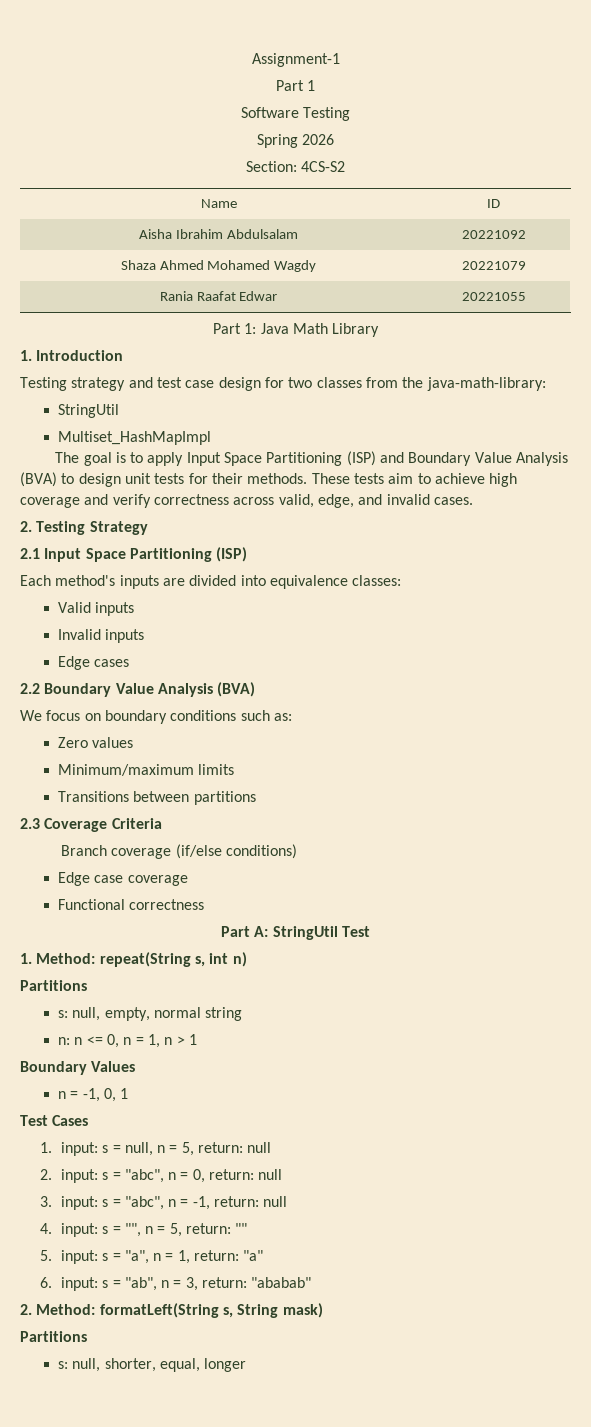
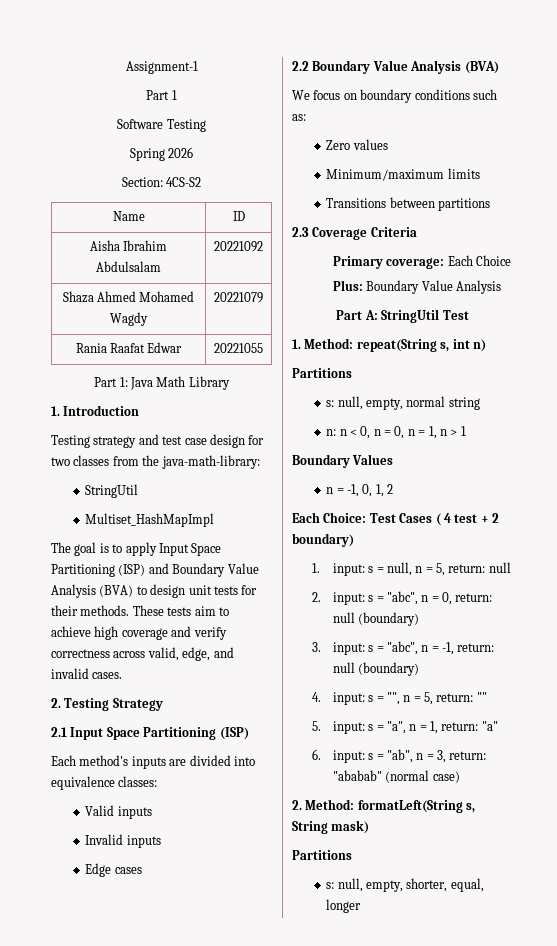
[60,844,297,859] [58,872,188,886] [58,899,205,910] Branch coverage (if/else conditions) // Edge case coverage // Functional correctness -> [332,255,511,269] [332,280,501,294] Primary coverage: Each Choice // Plus: Boundary Value Analysis
[86,1036,103,1045] <= -> [349,426,392,439] < 0, n =
[120,1088,129,1099] [20,1115,89,1126] 1 // Test Cases -> [375,484,394,497] [292,512,499,526] [292,533,354,547] 1, 2 // Each Choice: Test Cases ( 4 test + 2 boundary)
(283, 1174) none -> [358,612,420,626] (boundary)
(288, 1201) none -> [358,662,420,676] (boundary)
(312, 1282) none -> [385,770,460,783] (normal case)
(101, 1365) none -> [365,880,403,892] empty,

